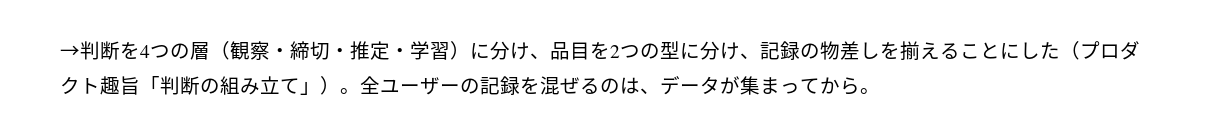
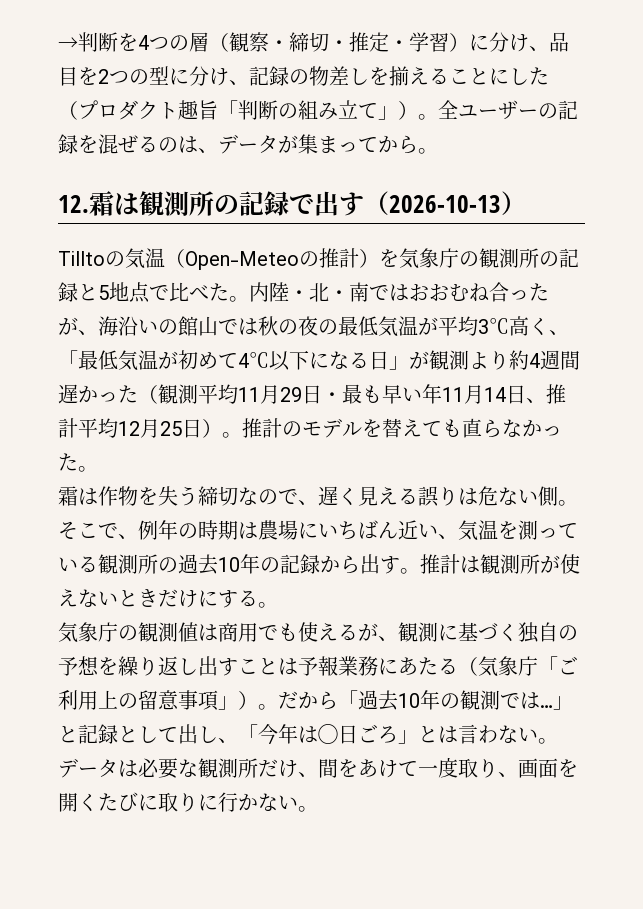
(880, 91) none -> [58,191,526,217] [58,248,579,270] [58,282,549,303] [58,316,569,337] [58,350,580,371] [58,384,566,404] [58,418,562,438] [58,453,98,472] [58,486,578,507] [58,520,578,541] [58,554,580,575] [58,589,278,608] [58,622,578,643] [58,656,578,677] [58,690,573,711] [58,724,558,745] [58,757,578,779] [58,792,318,812] // 12.霜は観測所の記録で出す（2026-10-13） // Tilltoの気温（Open-Meteoの推計）を気象庁の観測所の記録と5地点で比べた。内陸・北・南ではおおむね合ったが、海沿いの館山では秋の夜の最低気温が平均3℃高く、「最低気温が初めて4℃以下になる日」が観測より約4週間遅かった（観測平均11月29日・最も早い年11月14日、推計平均12月25日）。推計のモデルを替えても直らなかった。 // 霜は作物を失う締切なので、遅く見える誤りは危ない側。そこで、例年の時期は農場にいちばん近い、気温を測っている観測所の過去10年の記録から出す。推計は観測所が使えないときだけにする。 // 気象庁の観測値は商用でも使えるが、観測に基づく独自の予想を繰り返し出すことは予報業務にあたる（気象庁「ご利用上の留意事項」）。だから「過去10年の観測では…」と記録として出し、「今年は◯日ごろ」とは言わない。データは必要な観測所だけ、間をあけて一度取り、画面を開くたびに取りに行かない。

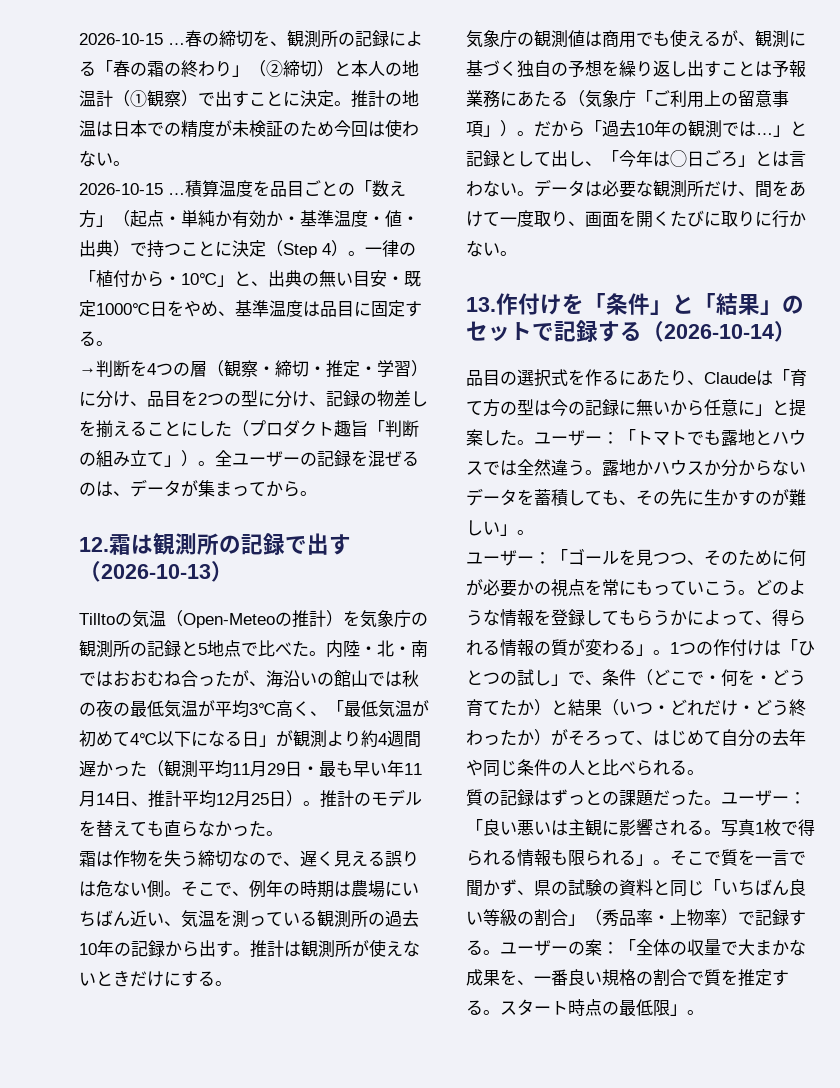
(58, 43) none -> [79,30,423,48] [79,60,419,77] [79,90,419,108] [79,119,419,137] [79,150,130,167] [79,180,406,197] [79,210,419,228] [79,240,416,258] [79,270,421,288] [79,300,422,317] [79,331,113,346] 2026-10-15 …春の締切を、観測所の記録による「春の霜の終わり」（②締切）と本人の地温計（①観察）で出すことに決定。推計の地温は日本での精度が未検証のため今回は使わない。 // 2026-10-15 …積算温度を品目ごとの「数え方」（起点・単純か有効か・基準温度・値・出典）で持つことに決定（Step 4）。一律の「植付から・10℃」と、出典の無い目安・既定1000℃日をやめ、基準温度は品目に固定する。 //
(318, 809) none -> [466,293,804,315] [466,320,796,342] [466,369,807,387] [466,399,806,417] [466,429,806,446] [466,459,806,477] [466,488,806,506] [466,520,534,536] [466,548,806,566] [466,579,806,597] [466,609,806,627] [466,639,815,657] [466,669,806,686] [466,699,806,716] [466,729,806,747] [466,759,704,777] [466,789,806,806] [466,819,815,837] [466,849,806,867] [466,879,806,897] [466,909,806,927] [466,939,806,956] [466,969,789,987] [466,999,704,1016] // 13.作付けを「条件」と「結果」のセットで記録する（2026-10-14） // 品目の選択式を作るにあたり、Claudeは「育て方の型は今の記録に無いから任意に」と提案した。ユーザー：「トマトでも露地とハウスでは全然違う。露地かハウスか分からないデータを蓄積しても、その先に生かすのが難しい」。 // ユーザー：「ゴールを見つつ、そのために何が必要かの視点を常にもっていこう。どのような情報を登録してもらうかによって、得られる情報の質が変わる」。1つの作付けは「ひとつの試し」で、条件（どこで・何を・どう育てたか）と結果（いつ・どれだけ・どう終わったか）がそろって、はじめて自分の去年や同じ条件の人と比べられる。 // 質の記録はずっとの課題だった。ユーザー：「良い悪いは主観に影響される。写真1枚で得られる情報も限られる」。そこで質を一言で聞かず、県の試験の資料と同じ「いちばん良い等級の割合」（秀品率・上物率）で記録する。ユーザーの案：「全体の収量で大まかな成果を、一番良い規格の割合で質を推定する。スタート時点の最低限」。

